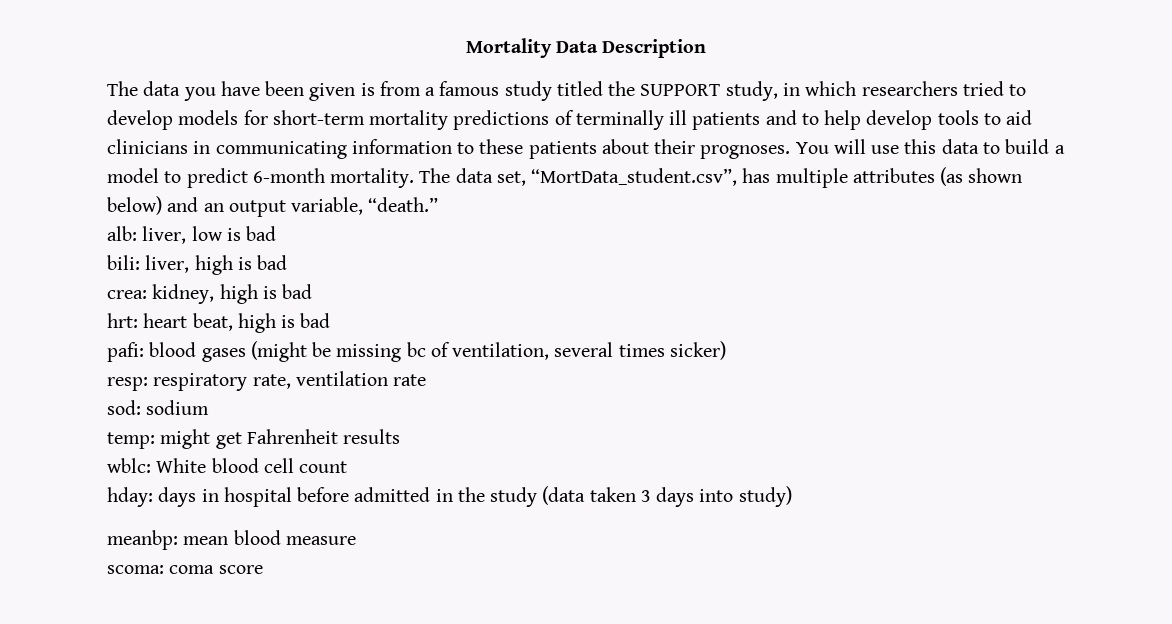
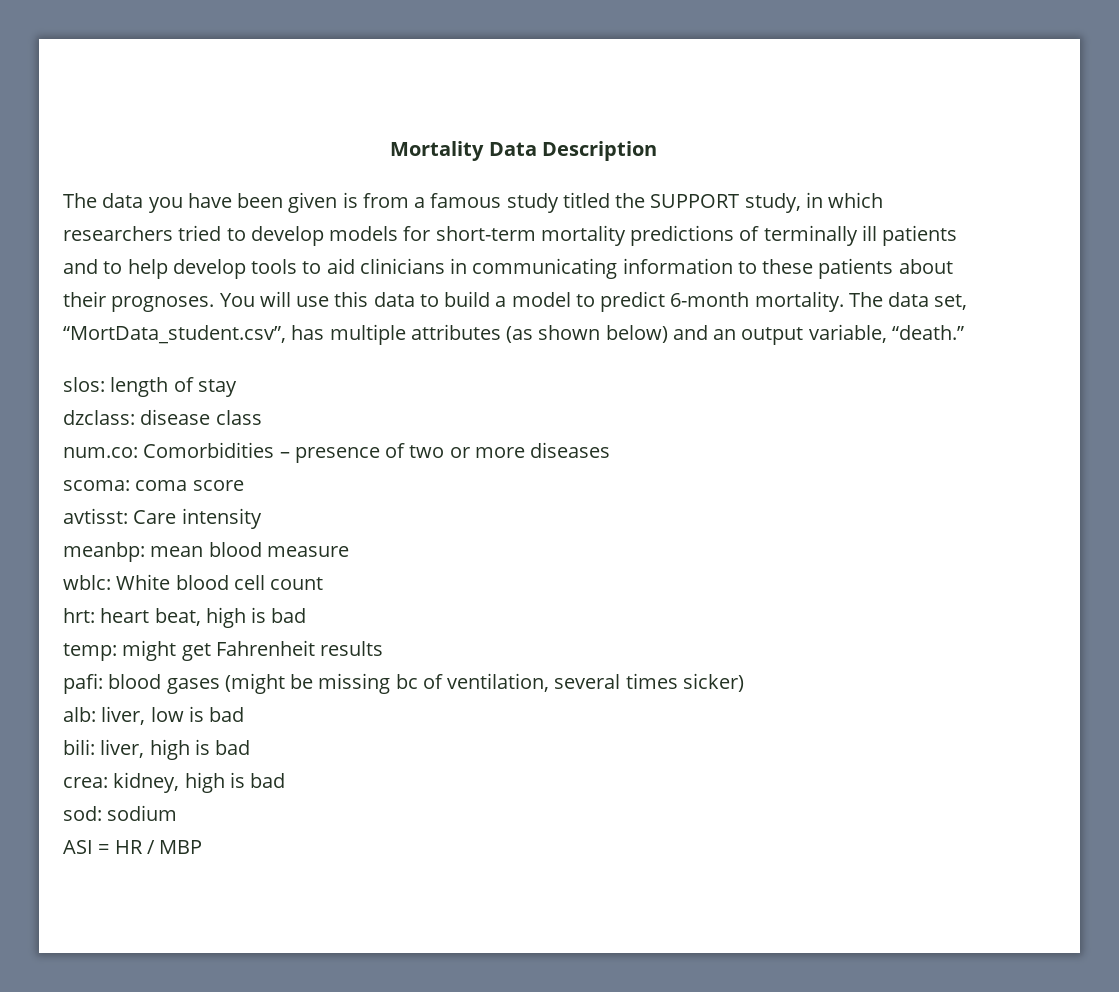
(439, 204) none -> [63,377,237,397] [63,409,262,425] [63,442,611,463] [63,480,244,491] [63,508,262,529] [63,542,349,562] [63,574,324,590] [63,607,307,628] [63,640,384,661] [63,673,744,694] // slos: length of stay // dzclass: disease class // num.co: Comorbidities – presence of two or more diseases // scoma: coma score // avtisst: Care intensity // meanbp: mean blood measure // wblc: White blood cell count // hrt: heart beat, high is bad // temp: might get Fahrenheit results // pafi: blood gases (might be missing bc of ventilation, several times sicker)
[107,313,331,333] [107,341,726,362] [107,371,427,391] [107,400,210,415] [107,429,401,449] [107,458,348,473] [107,486,792,507] [107,530,356,550] [107,565,263,574] hrt: heart beat, high is bad // pafi: blood gases (might be missing bc of ventilation, several times sicker) // resp: respiratory rate, ventilation rate // sod: sodium // temp: might get Fahrenheit results // wblc: White blood cell count // hday: days in hospital before admitted in the study (data taken 3 days into study) // meanbp: mean blood measure // scoma: coma score -> [63,805,178,821] [63,840,203,854] sod: sodium // ASI = HR / MBP

